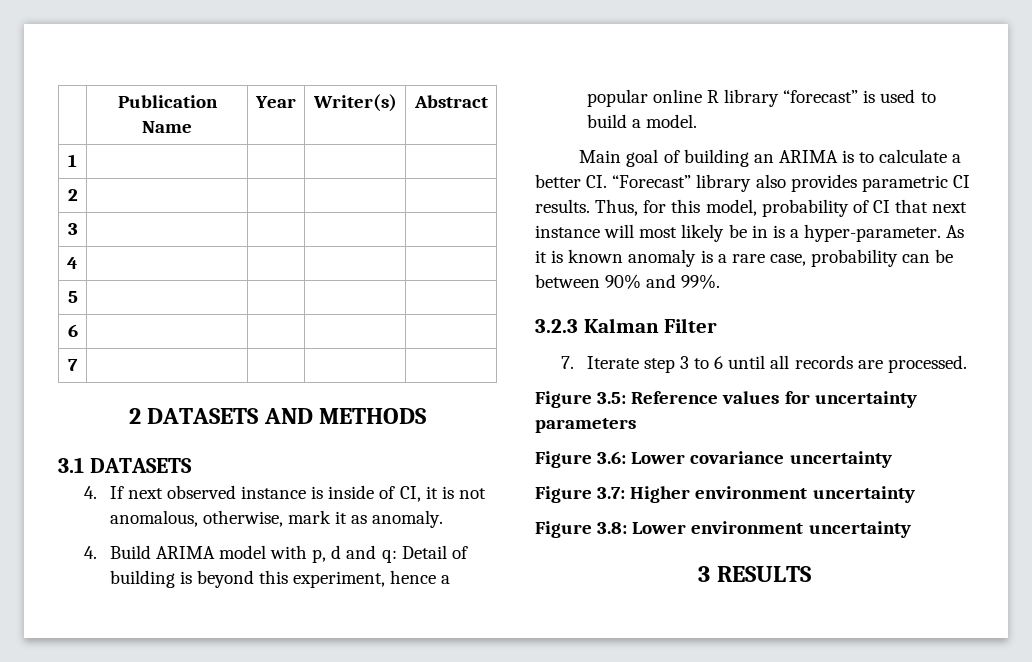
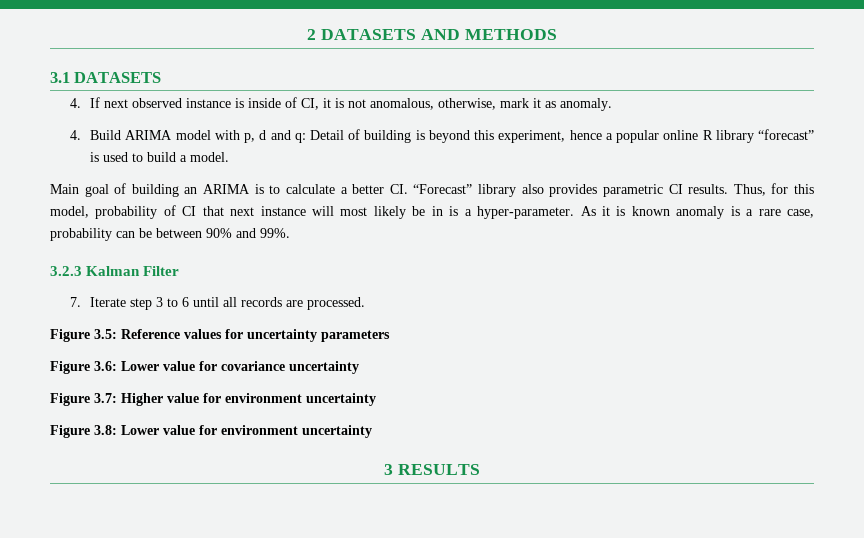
[117,95,218,108] [142,121,192,133] [255,96,296,108] [312,94,397,112] [413,95,488,108] [68,154,77,167] [67,189,78,201] [67,223,78,235] [67,257,78,269] [67,291,78,303] [67,324,78,337] [68,359,78,371] | Publication Name | Year | Writer(s) | Abstract // 1 | | | | // 2 | | | | // 3 | | | | // 4 | | | | // 5 | | | | // 6 | | | | // 7 | | | | // -> (307, 34) none
(686, 458) none -> [163,361,217,371] value for
(691, 494) none -> [167,393,221,403] value for
(687, 528) none -> [163,425,217,435] value for

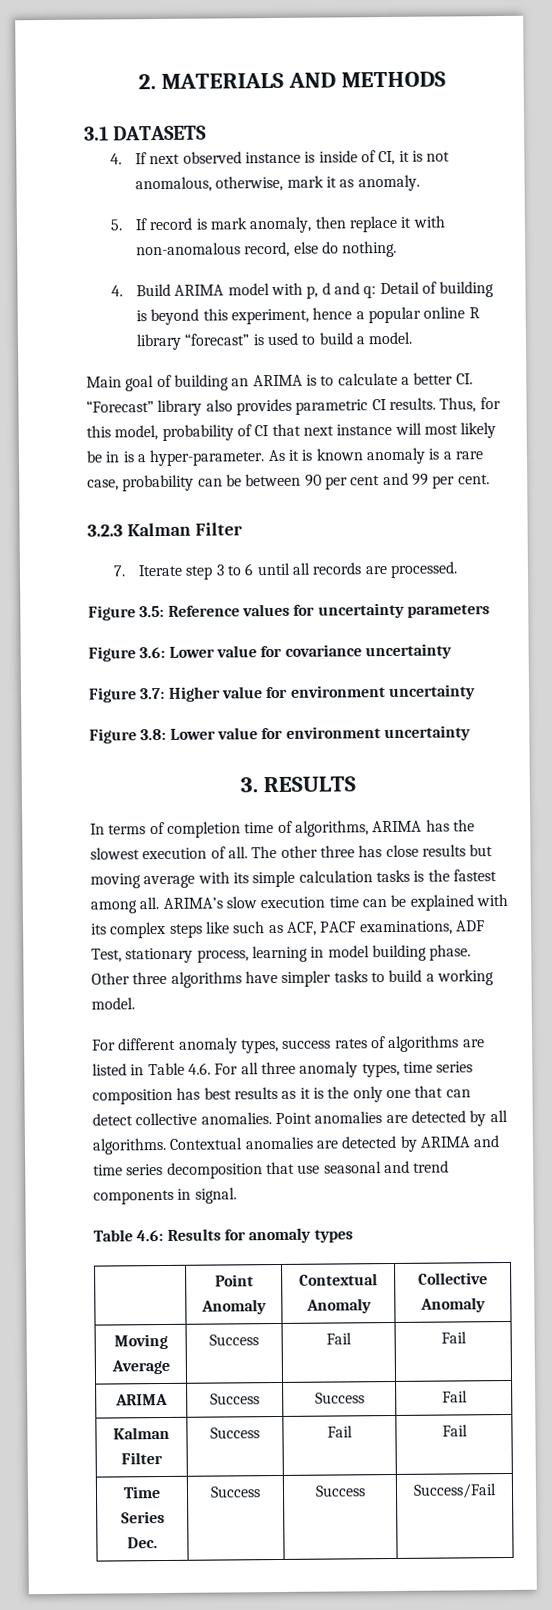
[307,29,417,40] 2 DATASETS -> [137,72,284,90] 2. MATERIALS
(613, 104) none -> [109,215,445,234] [136,240,398,258] // 5. If record is mark anomaly, then replace it with non-anomalous record, else do nothing.
[206,228,290,238] 90% and 99%. -> [304,472,490,490] 90 per cent and 99 per cent.
[384,464,394,475] 3 -> [239,777,258,793] 3.
(480, 469) none -> [90,819,475,838] [90,844,494,860] [90,869,497,889] [90,893,508,914] [91,920,485,939] [91,944,472,964] [91,969,494,988] [91,997,135,1010] [92,1035,485,1054] [92,1061,474,1078] [92,1085,471,1105] [92,1109,508,1127] [92,1135,500,1155] [93,1160,450,1179] [93,1187,237,1205] [93,1227,353,1244] [214,1274,254,1287] [201,1299,267,1315] [299,1273,378,1286] [305,1298,372,1314] [418,1272,488,1285] [420,1297,486,1313] [113,1333,168,1350] [110,1359,170,1375] [209,1334,259,1346] [326,1332,352,1345] [440,1331,467,1344] [115,1393,168,1406] [210,1393,260,1405] [314,1392,365,1404] [441,1390,468,1403] [113,1426,170,1440] [121,1452,163,1465] [210,1427,260,1439] [327,1425,353,1438] [441,1424,468,1437] [123,1486,161,1499] [120,1511,165,1524] [127,1537,158,1549] [210,1486,261,1498] [314,1485,366,1497] [413,1483,497,1499] // In terms of completion time of algorithms, ARIMA has the slowest execution of all. The other three has close results but moving average with its simple calculation tasks is the fastest among all. ARIMA’s slow execution time can be explained with its complex steps like such as ACF, PACF examinations, ADF Test, stationary process, learning in model building phase. Other three algorithms have simpler tasks to build a working model. // For different anomaly types, success rates of algorithms are listed in Table 4.6. For all three anomaly types, time series composition has best results as it is the only one that can detect collective anomalies. Point anomalies are detected by all algorithms. Contextual anomalies are detected by ARIMA and time series decomposition that use seasonal and trend components in signal. // Table 4.6: Results for anomaly types // | Point Anomaly | Contextual Anomaly | Collective Anomaly // Moving Average | Success | Fail | Fail // ARIMA | Success | Success | Fail // Kalman Filter | Success | Fail | Fail // Time Series Dec. | Success | Success | Success/Fail

